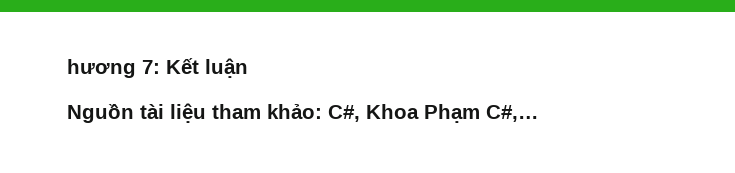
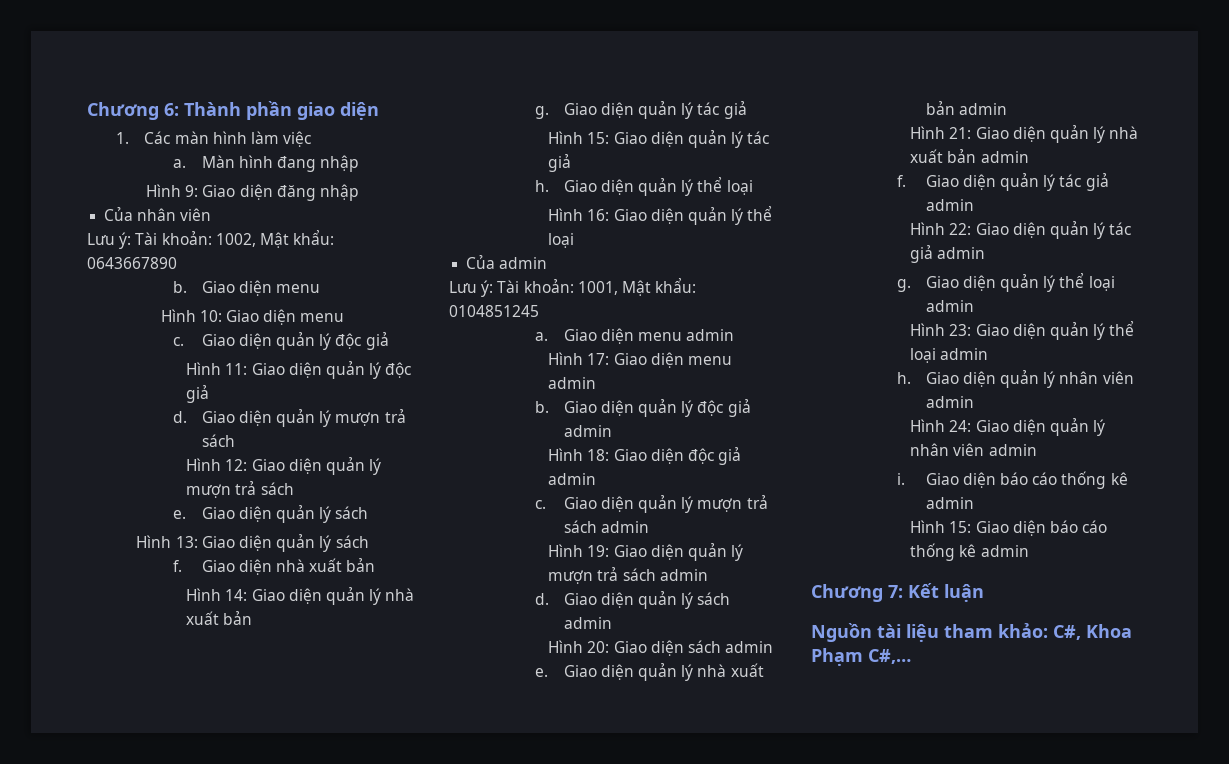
[67,59,136,78] hương -> [87,101,379,120] [115,131,312,147] [172,155,360,172] [146,184,359,201] [104,207,212,221] [87,230,335,249] [87,257,177,269] [172,280,321,296] [160,309,345,325] [172,332,389,350] [186,361,412,379] [186,385,210,403] [172,409,406,427] [201,434,235,447] [186,457,382,475] [186,481,294,498] [172,505,369,523] [136,534,369,552] [172,558,376,575] [186,587,415,605] [186,611,253,625] [534,101,747,119] [548,130,770,148] [548,154,572,172] [534,177,753,196] [548,206,773,225] [548,233,575,248] [466,255,548,269] [449,278,697,297] [449,305,539,317] [534,328,735,344] [548,352,733,368] [548,377,597,389] [534,399,751,417] [563,425,612,437] [548,447,742,465] [548,473,597,485] [534,495,768,513] [563,520,649,533] [548,543,744,561] [548,567,708,584] [534,591,731,609] [563,617,612,629] [548,640,774,656] [534,663,764,681] [925,101,1007,115] [910,125,1139,143] [910,149,1029,163] [896,173,1109,191] [925,199,974,211] [910,221,1132,239] [910,245,986,263] [896,273,1115,292] [925,300,974,312] [910,321,1135,340] [910,348,989,363] [896,370,1134,388] [925,396,974,408] [910,418,1106,436] [910,443,1037,456] [896,471,1128,489] [925,497,974,509] [910,520,1108,536] [910,543,1029,561] [811,584,883,602] Chương 6: Thành phần giao diện // 1. Các màn hình làm việc // a. Màn hình đang nhập // Hình 9: Giao diện đăng nhập // Của nhân viên // Lưu ý: Tài khoản: 1002, Mật khẩu: 0643667890 // b. Giao diện menu // Hình 10: Giao diện menu // c. Giao diện quản lý độc giả // Hình 11: Giao diện quản lý độc giả // d. Giao diện quản lý mượn trả sách // Hình 12: Giao diện quản lý mượn trả sách // e. Giao diện quản lý sách // Hình 13: Giao diện quản lý sách // f. Giao diện nhà xuất bản // Hình 14: Giao diện quản lý nhà xuất bản // g. Giao diện quản lý tác giả // Hình 15: Giao diện quản lý tác giả // h. Giao diện quản lý thể loại // Hình 16: Giao diện quản lý thể loại // Của admin // Lưu ý: Tài khoản: 1001, Mật khẩu: 0104851245 // a. Giao diện menu admin // Hình 17: Giao diện menu admin // b. Giao diện quản lý độc giả admin // Hình 18: Giao diện độc giả admin // c. Giao diện quản lý mượn trả sách admin // Hình 19: Giao diện quản lý mượn trả sách admin // d. Giao diện quản lý sách admin // Hình 20: Giao diện sách admin // e. Giao diện quản lý nhà xuất bản admin // Hình 21: Giao diện quản lý nhà xuất bản admin // f. Giao diện quản lý tác giả admin // Hình 22: Giao diện quản lý tác giả admin // g. Giao diện quản lý thể loại admin // Hình 23: Giao diện quản lý thể loại admin // h. Giao diện quản lý nhân viên admin // Hình 24: Giao diện quản lý nhân viên admin // i. Giao diện báo cáo thống kê admin // Hình 15: Giao diện báo cáo thống kê admin // Chương

